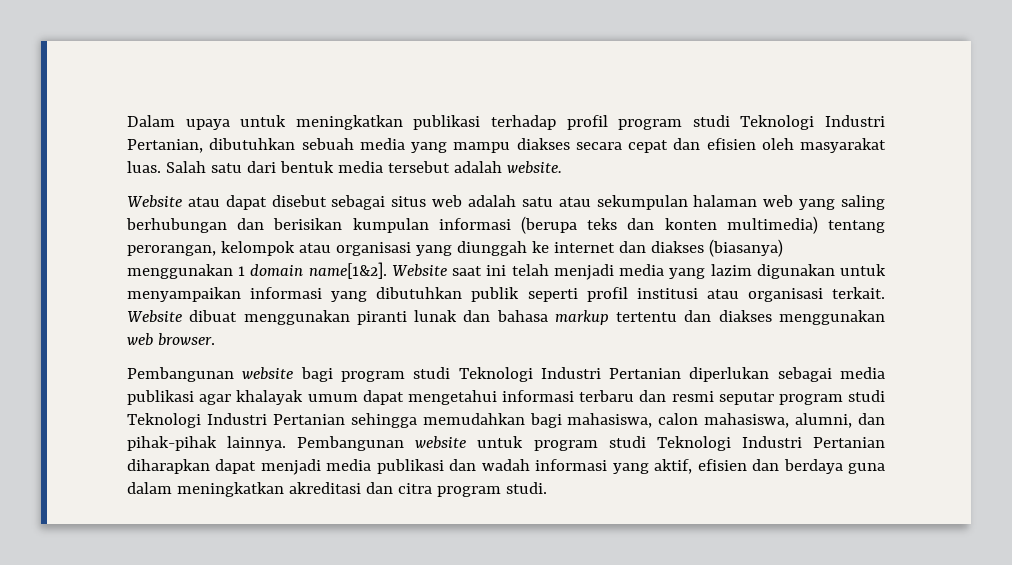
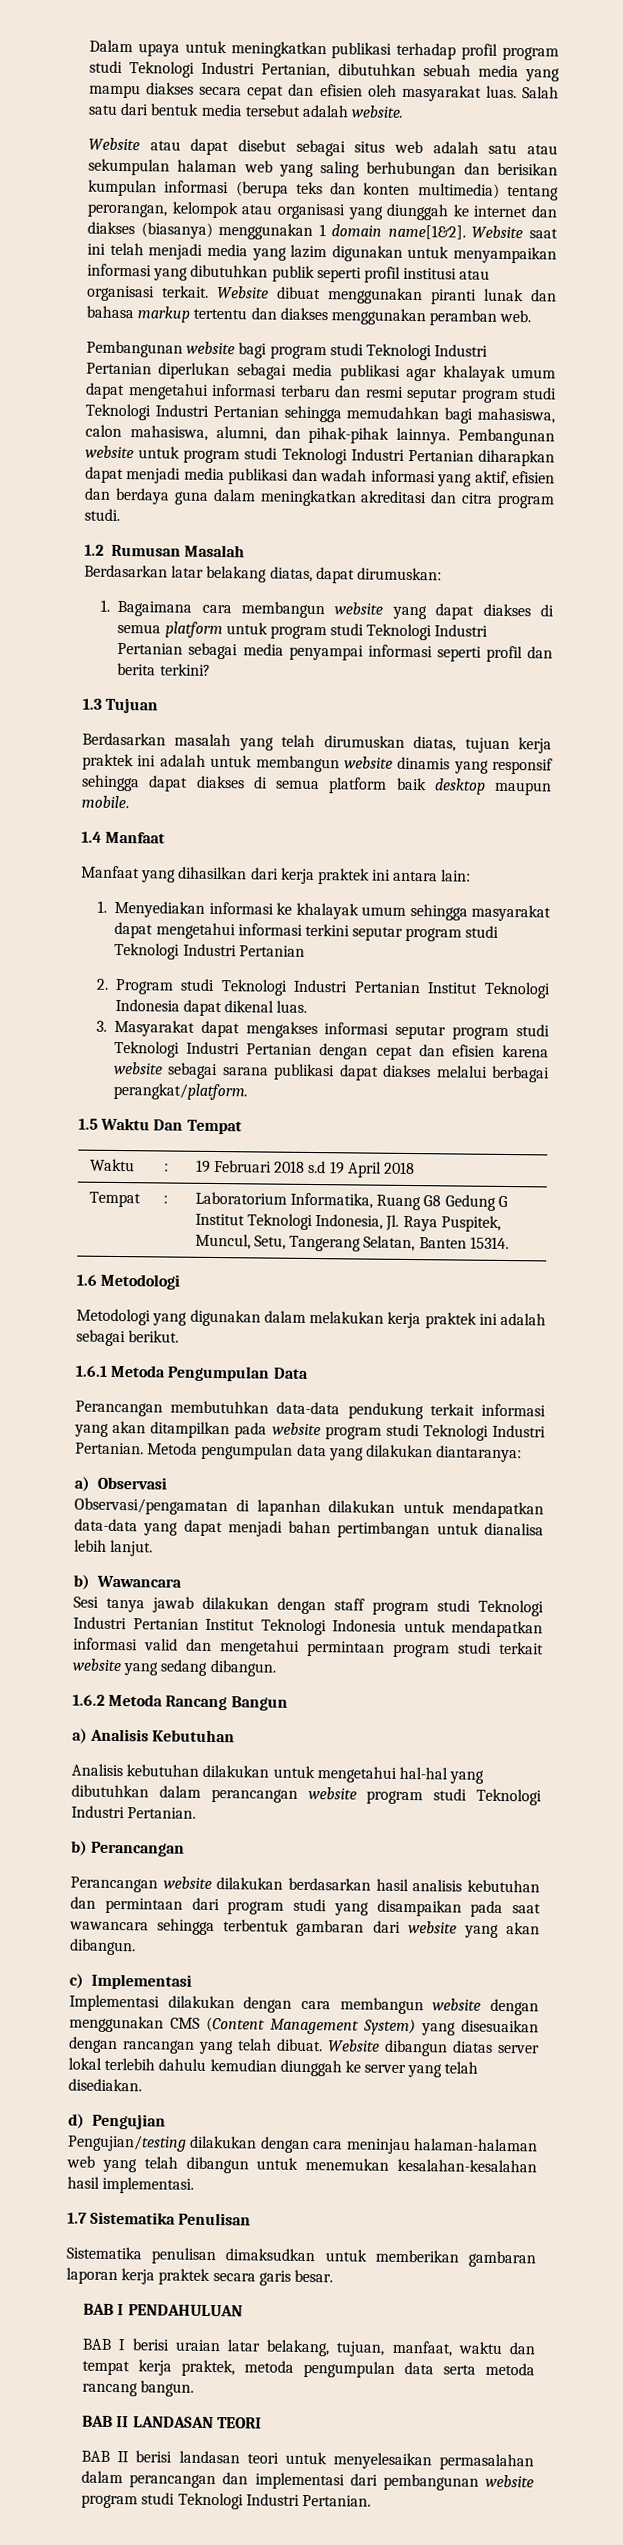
[127,333,215,346] web browser. -> [429,309,532,326] peramban web.
(547, 488) none -> [84,544,245,558] [84,564,442,584] [100,599,554,620] [117,621,489,641] [117,642,553,663] [117,662,211,676] [82,697,159,714] [82,732,552,754] [82,753,553,775] [81,774,552,796] [81,795,129,809] [81,831,166,844] [81,865,472,885] [97,900,551,922] [114,921,500,942] [114,942,305,960] [96,978,550,999] [114,998,308,1017] [96,1019,550,1041] [113,1040,549,1061] [113,1061,550,1083] [112,1082,248,1101] [78,1117,242,1135] [89,1158,135,1172] [163,1163,169,1172] [195,1159,415,1178] [88,1191,141,1208] [162,1195,168,1204] [194,1191,508,1211] [194,1213,501,1232] [194,1233,509,1252] [76,1273,181,1290] [76,1308,546,1329] [76,1329,180,1347] [75,1364,309,1382] [75,1400,546,1420] [74,1420,546,1441] [75,1442,523,1463] [74,1476,167,1492] [74,1497,544,1519] [74,1518,544,1539] [74,1539,154,1557] [73,1574,182,1590] [73,1596,544,1617] [73,1616,543,1638] [73,1637,544,1658] [72,1658,277,1677] [72,1693,288,1711] [72,1728,236,1744] [71,1763,485,1784] [71,1784,542,1806] [71,1805,197,1819] [70,1840,186,1857] [70,1876,540,1893] [70,1896,541,1918] [69,1918,541,1938] [69,1938,136,1956] [69,1973,192,1990] [69,1994,539,2016] [69,2015,539,2036] [68,2036,540,2057] [68,2057,479,2078] [68,2078,142,2092] [68,2113,166,2130] [67,2134,538,2155] [66,2155,537,2174] [67,2176,195,2194] [67,2211,252,2226] [66,2246,536,2268] [66,2267,333,2286] [83,2303,243,2317] [82,2338,535,2357] [82,2359,535,2378] [82,2380,195,2397] [82,2415,262,2429] [81,2450,534,2471] [81,2470,534,2491] [81,2492,371,2510] // 1.2 Rumusan Masalah // Berdasarkan latar belakang diatas, dapat dirumuskan: // 1. Bagaimana cara membangun website yang dapat diakses di semua platform untuk program studi Teknologi Industri Pertanian sebagai media penyampai informasi seperti profil dan berita terkini? // 1.3 Tujuan // Berdasarkan masalah yang telah dirumuskan diatas, tujuan kerja praktek ini adalah untuk membangun website dinamis yang responsif sehingga dapat diakses di semua platform baik desktop maupun mobile. // 1.4 Manfaat // Manfaat yang dihasilkan dari kerja praktek ini antara lain: // 1. Menyediakan informasi ke khalayak umum sehingga masyarakat dapat mengetahui informasi terkini seputar program studi Teknologi Industri Pertanian // 2. Program studi Teknologi Industri Pertanian Institut Teknologi Indonesia dapat dikenal luas. // 3. Masyarakat dapat mengakses informasi seputar program studi Teknologi Industri Pertanian dengan cepat dan efisien karena website sebagai sarana publikasi dapat diakses melalui berbagai perangkat/platform. // 1.5 Waktu Dan Tempat // Waktu | : | 19 Februari 2018 s.d 19 April 2018 // Tempat | : | Laboratorium Informatika, Ruang G8 Gedung G Institut Teknologi Indonesia, Jl. Raya Puspitek, Muncul, Setu, Tangerang Selatan, Banten 15314. // 1.6 Metodologi // Metodologi yang digunakan dalam melakukan kerja praktek ini adalah sebagai berikut. // 1.6.1 Metoda Pengumpulan Data // Perancangan membutuhkan data-data pendukung terkait informasi yang akan ditampilkan pada website program studi Teknologi Industri Pertanian. Metoda pengumpulan data yang dilakukan diantaranya: // a) Observasi // Observasi/pengamatan di lapanhan dilakukan untuk mendapatkan data-data yang dapat menjadi bahan pertimbangan untuk dianalisa lebih lanjut. // b) Wawancara // Sesi tanya jawab dilakukan dengan staff program studi Teknologi Industri Pertanian Institut Teknologi Indonesia untuk mendapatkan informasi valid dan mengetahui permintaan program studi terkait website yang sedang dibangun. // 1.6.2 Metoda Rancang Bangun // a) Analisis Kebutuhan // Analisis kebutuhan dilakukan untuk mengetahui hal-hal yang dibutuhkan dalam perancangan website program studi Teknologi Industri Pertanian. // b) Perancangan // Perancangan website dilakukan berdasarkan hasil analisis kebutuhan dan permintaan dari program studi yang disampaikan pada saat wawancara sehingga terbentuk gambaran dari website yang akan dibangun. // c) Implementasi // Implementasi dilakukan dengan cara membangun website dengan menggunakan CMS (Content Management System) yang disesuaikan dengan rancangan yang telah dibuat. Website dibangun diatas server lokal terlebih dahulu kemudian diunggah ke server yang telah disediakan. // d) Pengujian // Pengujian/testing dilakukan dengan cara meninjau halaman-halaman web yang telah dibangun untuk menemukan kesalahan-kesalahan hasil implementasi. // 1.7 Sistematika Penulisan // Sistematika penulisan dimaksudkan untuk memberikan gambaran laporan kerja praktek secara garis besar. // BAB I PENDAHULUAN // BAB I berisi uraian latar belakang, tujuan, manfaat, waktu dan tempat kerja praktek, metoda pengumpulan data serta metoda rancang bangun. // BAB II LANDASAN TEORI // BAB II berisi landasan teori untuk menyelesaikan permasalahan dalam perancangan dan implementasi dari pembangunan website program studi Teknologi Industri Pertanian.

